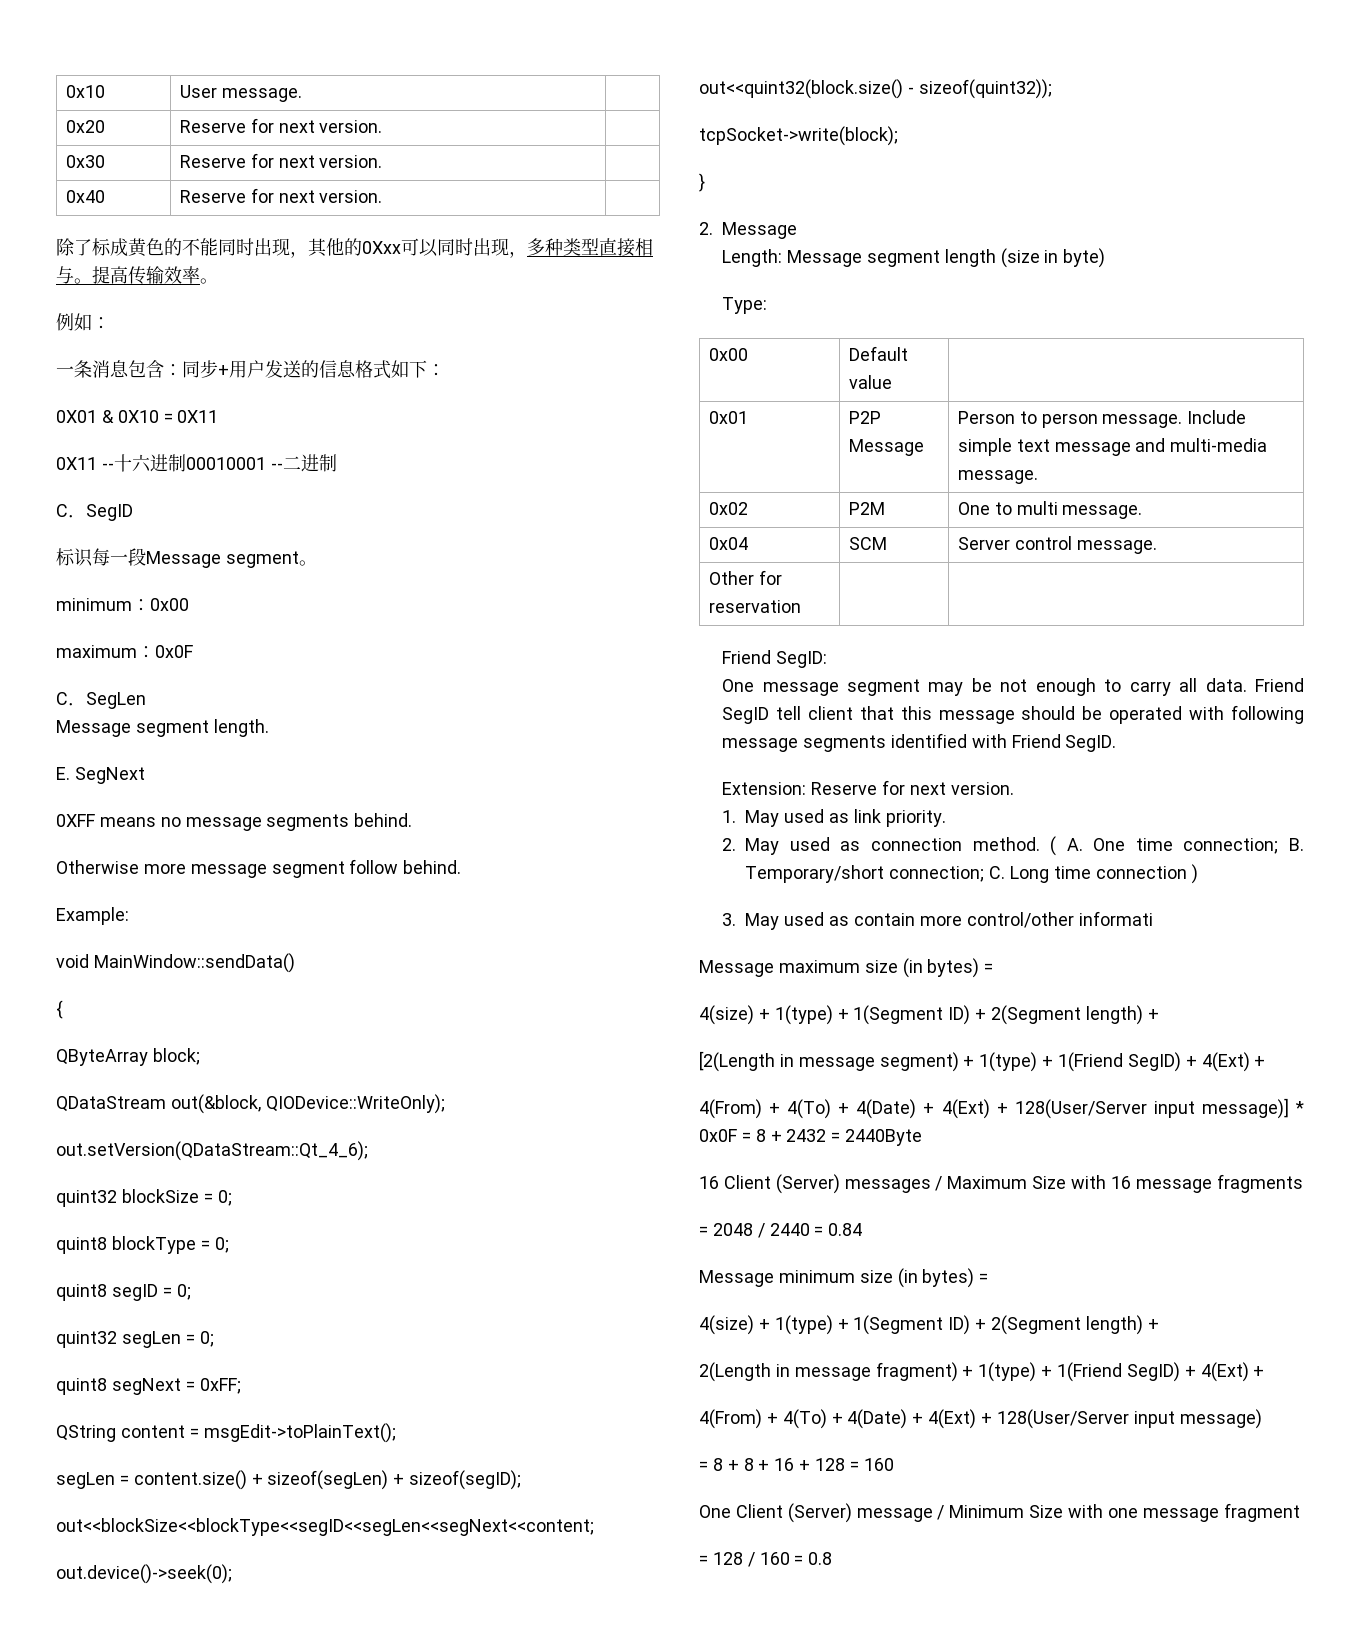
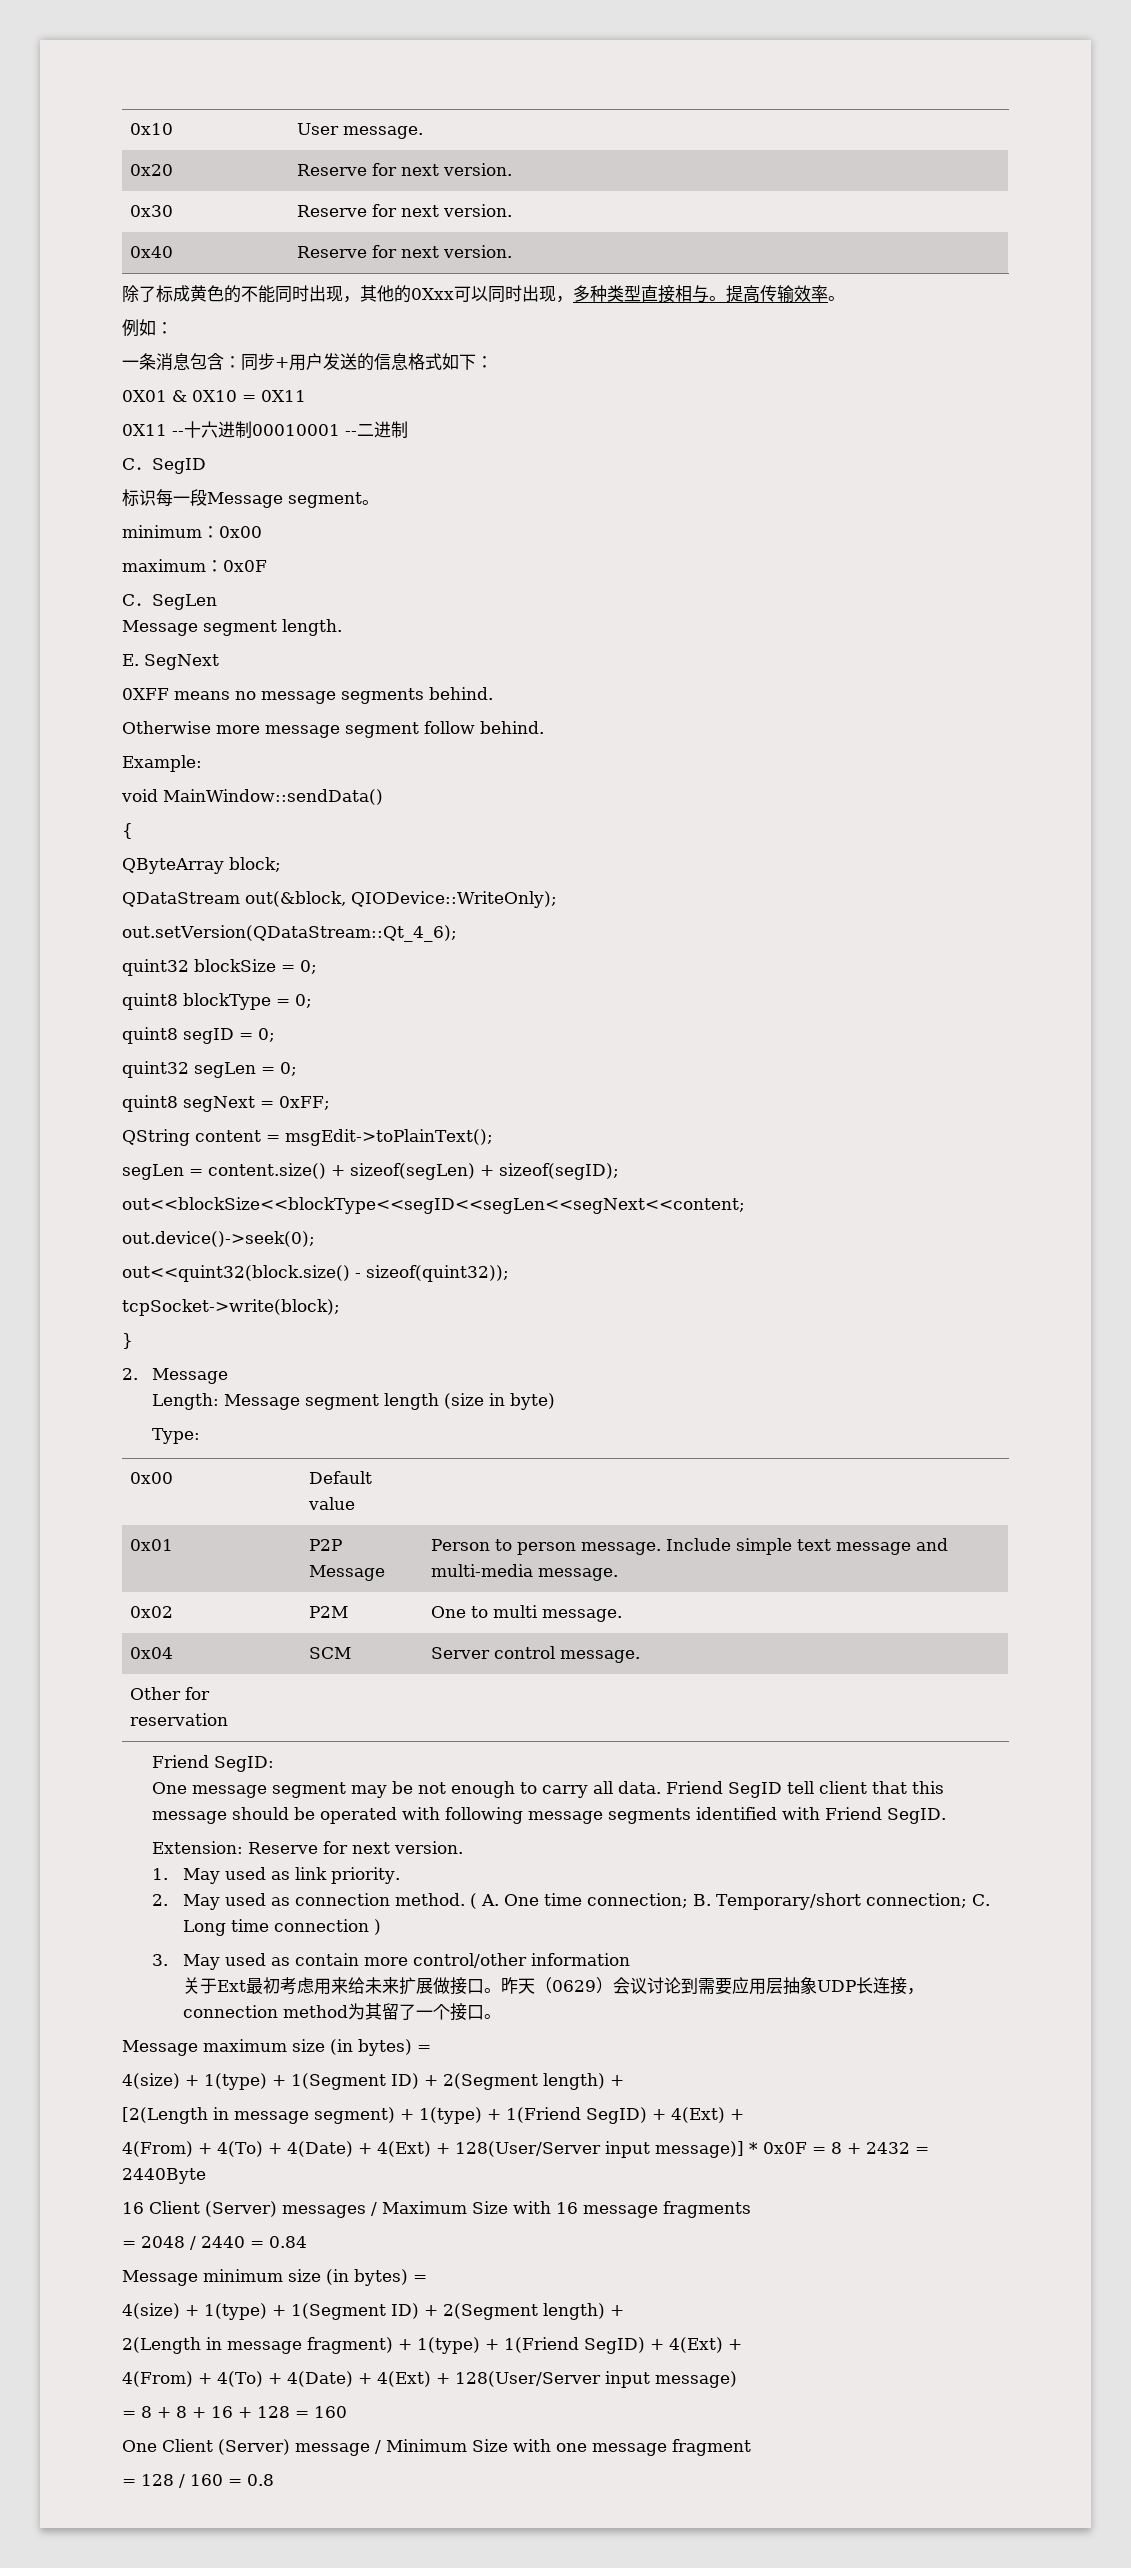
[1078,911,1153,926] informati -> [530,1953,630,1966] [182,1977,924,1995] [182,2003,501,2021] information // 关于Ext最初考虑用来给未来扩展做接口。昨天（0629）会议讨论到需要应用层抽象UDP长连接，connection method为其留了一个接口。

